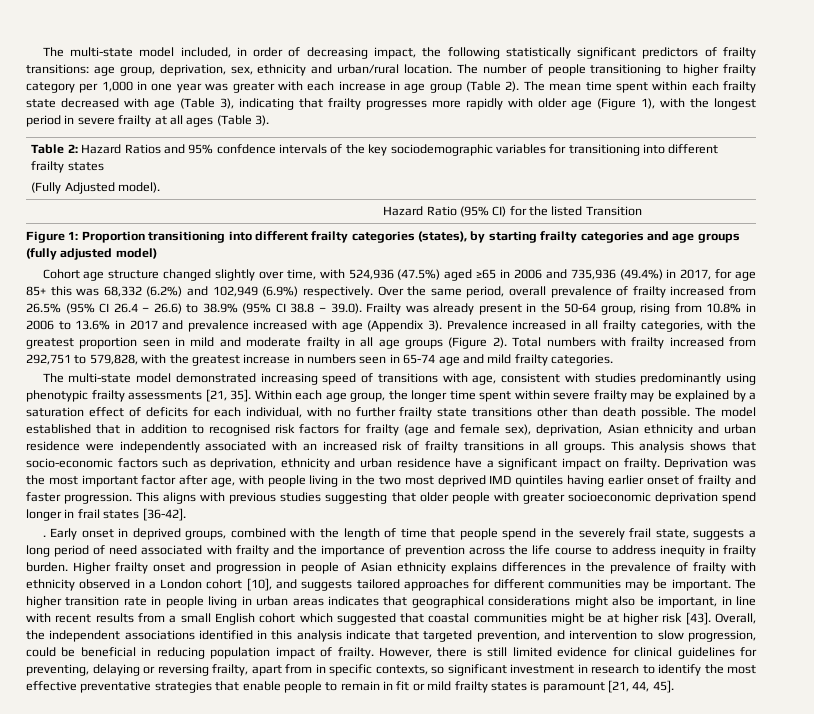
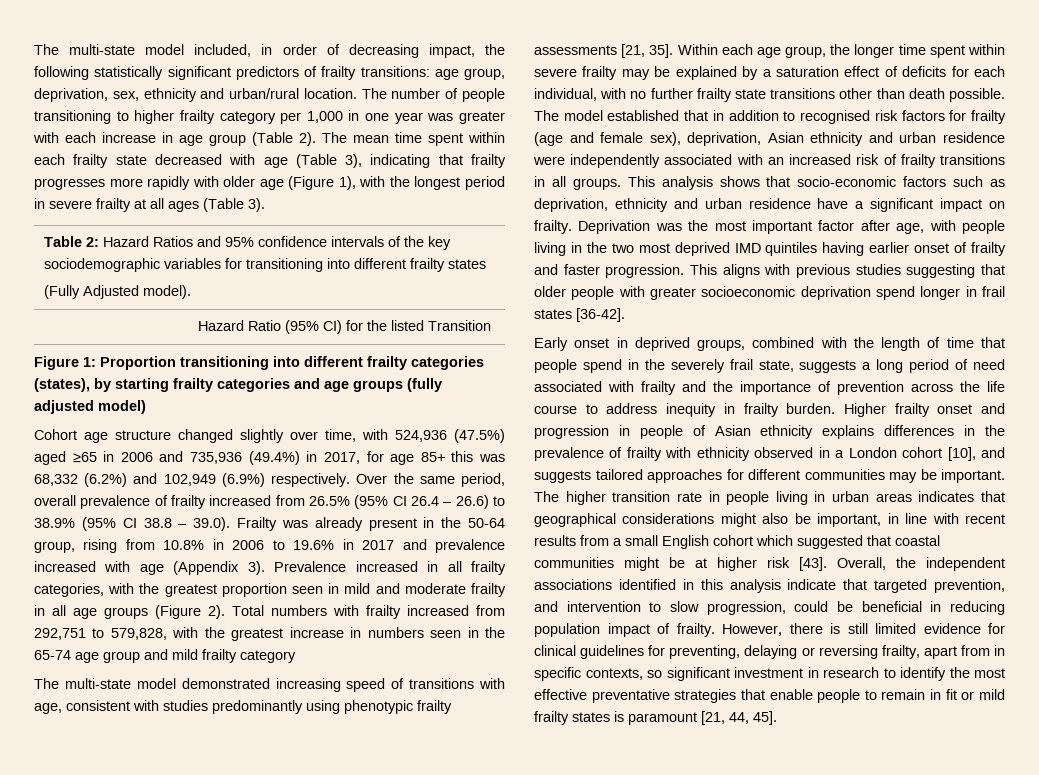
[216,144,276,154] confdence -> [257,236,327,247] confidence
[75,320,111,330] 13.6% -> [293,540,335,550] 19.6%
(400, 358) none -> [484,627,505,638] the
(460, 361) none -> [103,651,140,663] group
[551,354,613,366] categories. -> [240,650,296,663] category
[42,535,46,537] . -> (625, 315) none

